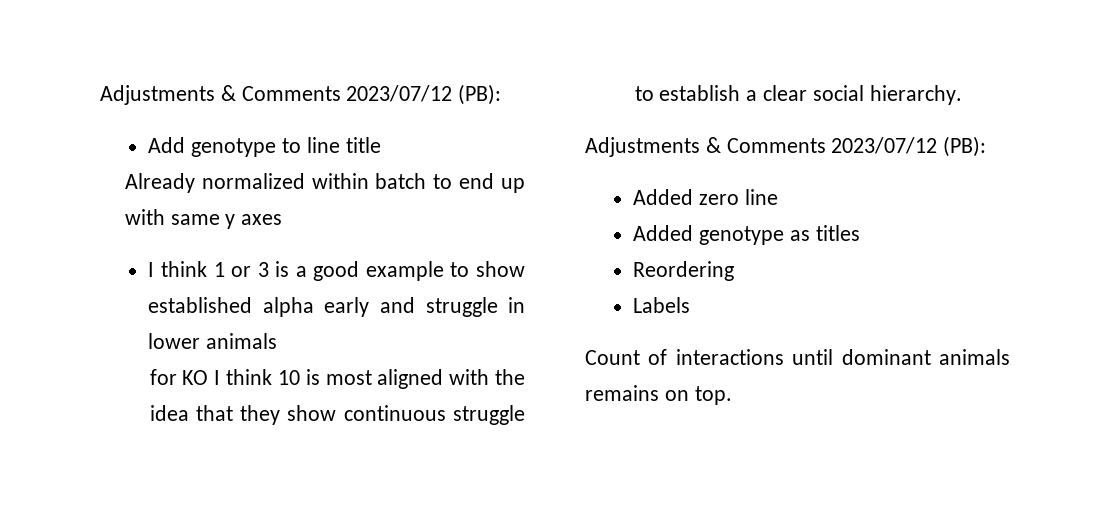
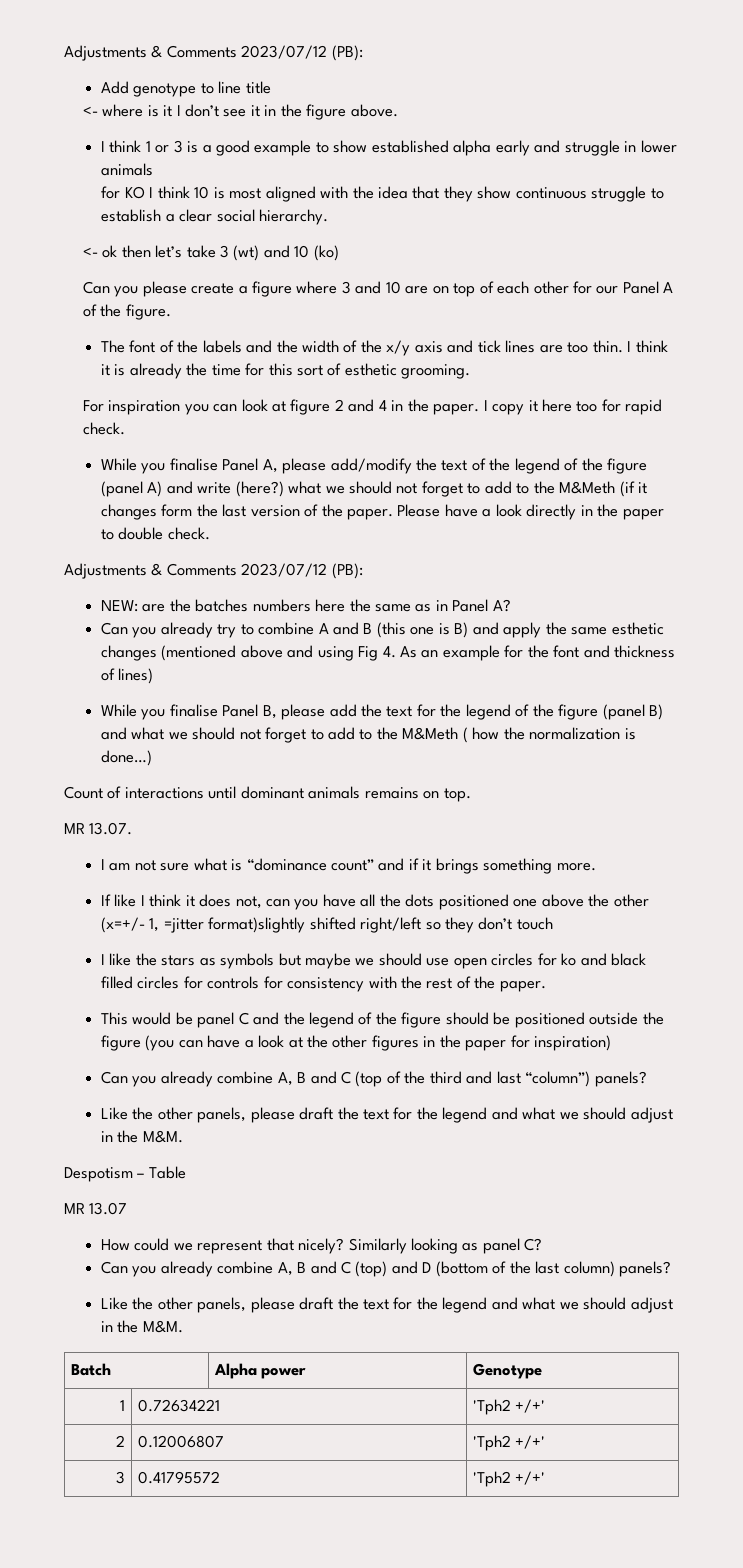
[124,173,526,193] [124,209,283,229] Already normalized within batch to end up with same y axes -> [82,104,398,120] <- where is it I don’t see it in the figure above.
[585,136,987,157] [633,189,779,205] [633,225,860,245] [633,261,735,281] [633,297,691,313] // Adjustments & Comments 2023/07/12 (PB): // Added zero line // Added genotype as titles // Reordering // Labels -> [82,245,339,261] [82,281,674,297] [82,304,171,320] [100,340,668,356] [100,363,471,379] [82,399,663,415] [82,422,125,435] [100,458,648,474] [100,481,648,497] [100,504,664,520] [100,527,210,540] [64,563,363,579] [100,599,511,612] [100,622,664,638] [100,645,676,661] [100,668,154,684] [100,704,664,720] [100,727,636,743] [100,750,152,766] // <- ok then let’s take 3 (wt) and 10 (ko) // Can you please create a figure where 3 and 10 are on top of each other for our Panel A of the figure. // The font of the labels and the width of the x/y axis and tick lines are too thin. I think it is already the time for this sort of esthetic grooming. // For inspiration you can look at figure 2 and 4 in the paper. I copy it here too for rapid check. // While you finalise Panel A, please add/modify the text of the legend of the figure (panel A) and write (here?) what we should not forget to add to the M&Meth (if it changes form the last version of the paper. Please have a look directly in the paper to double check. // Adjustments & Comments 2023/07/12 (PB): // NEW: are the batches numbers here the same as in Panel A? // Can you already try to combine A and B (this one is B) and apply the same esthetic changes (mentioned above and using Fig 4. As an example for the font and thickness of lines) // While you finalise Panel B, please add the text for the legend of the figure (panel B) and what we should not forget to add to the M&Meth ( how the normalization is done…)
(732, 395) none -> [64,822,133,835] [100,858,596,874] [100,894,649,910] [100,917,553,933] [100,953,647,969] [100,976,546,992] [100,1012,664,1028] [100,1035,612,1051] [100,1071,647,1087] [100,1107,673,1123] [100,1130,183,1143] [64,1166,186,1182] [64,1202,128,1215] [100,1238,543,1254] [100,1261,672,1277] [100,1297,673,1313] [100,1320,183,1333] [70,1363,111,1376] [213,1363,307,1379] [472,1363,542,1379] [120,1400,126,1411] [137,1399,220,1412] [472,1399,546,1415] [116,1435,126,1447] [137,1435,224,1448] [472,1435,546,1451] [116,1471,126,1484] [137,1471,220,1484] [472,1471,546,1487] // MR 13.07. // I am not sure what is “dominance count” and if it brings something more. // If like I think it does not, can you have all the dots positioned one above the other (x=+/- 1, =jitter format)slightly shifted right/left so they don’t touch // I like the stars as symbols but maybe we should use open circles for ko and black filled circles for controls for consistency with the rest of the paper. // This would be panel C and the legend of the figure should be positioned outside the figure (you can have a look at the other figures in the paper for inspiration) // Can you already combine A, B and C (top of the third and last “column”) panels? // Like the other panels, please draft the text for the legend and what we should adjust in the M&M. // Despotism – Table // MR 13.07 // How could we represent that nicely? Similarly looking as panel C? // Can you already combine A, B and C (top) and D (bottom of the last column) panels? // Like the other panels, please draft the text for the legend and what we should adjust in the M&M. // Batch | Alpha power | Genotype // 1 | 0.72634221 | 'Tph2 +/+' // 2 | 0.12006807 | 'Tph2 +/+' // 3 | 0.41795572 | 'Tph2 +/+'

